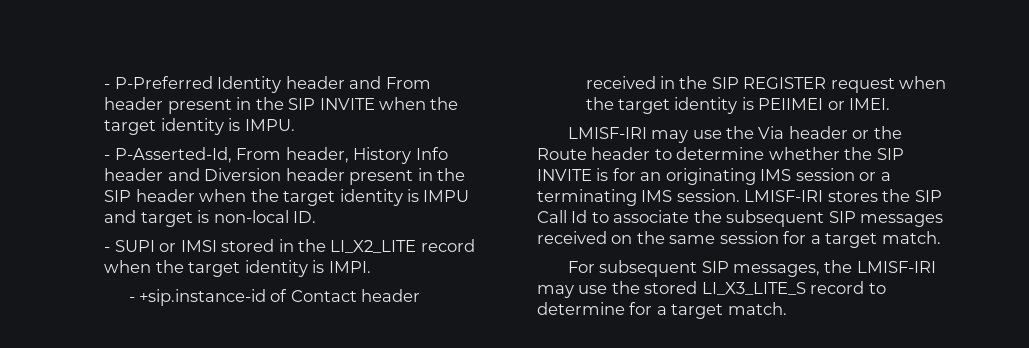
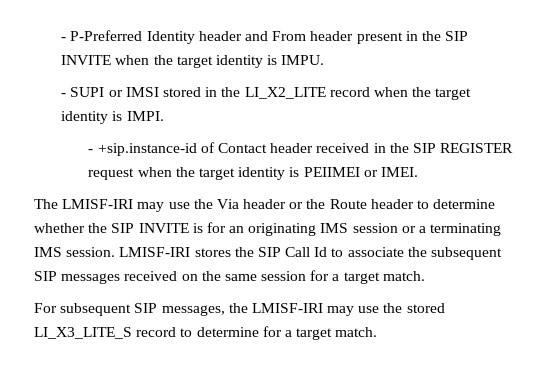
[104,147,448,164] [104,168,466,185] [104,189,470,206] [104,210,317,227] // - P-Asserted-Id, From header, History Info header and Diversion header present in the SIP header when the target identity is IMPU and target is non-local ID. -> (325, 60) none
(891, 104) none -> [34,199,58,209] The

